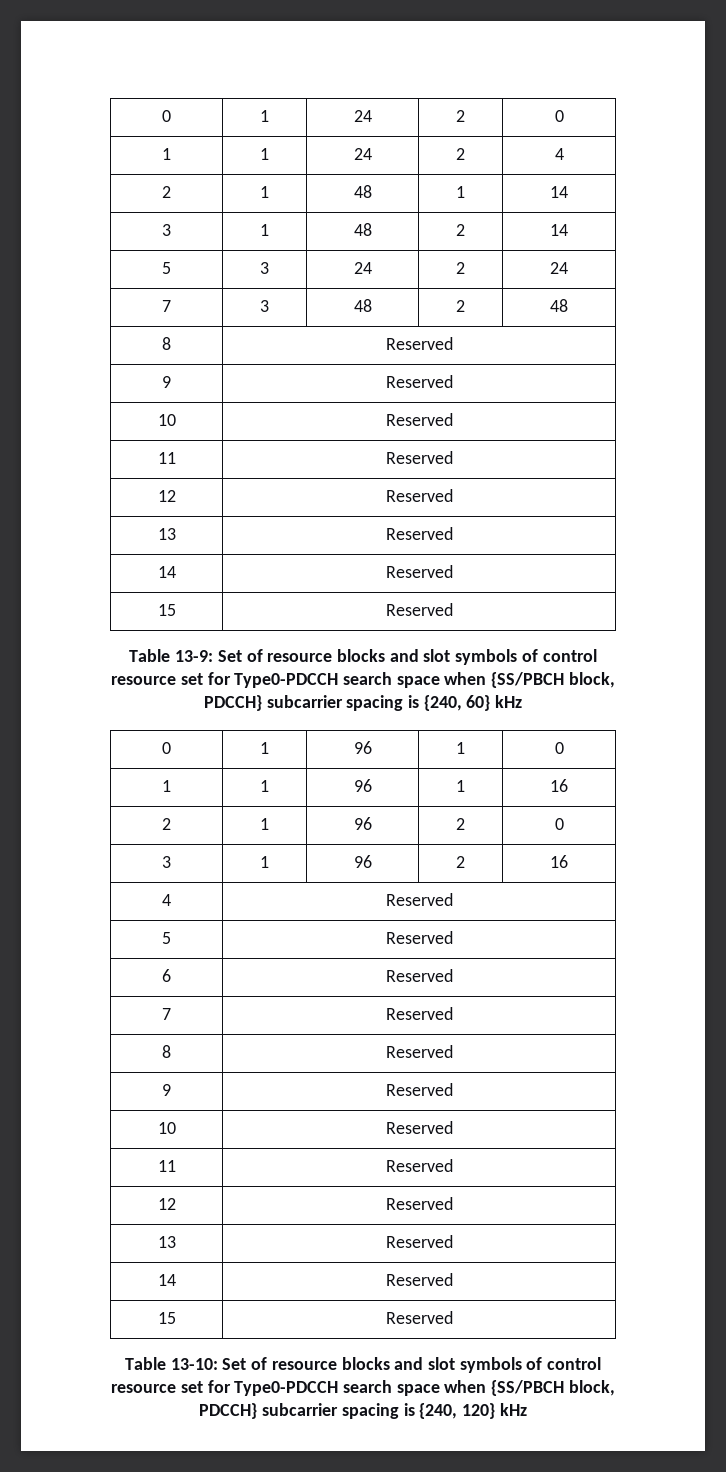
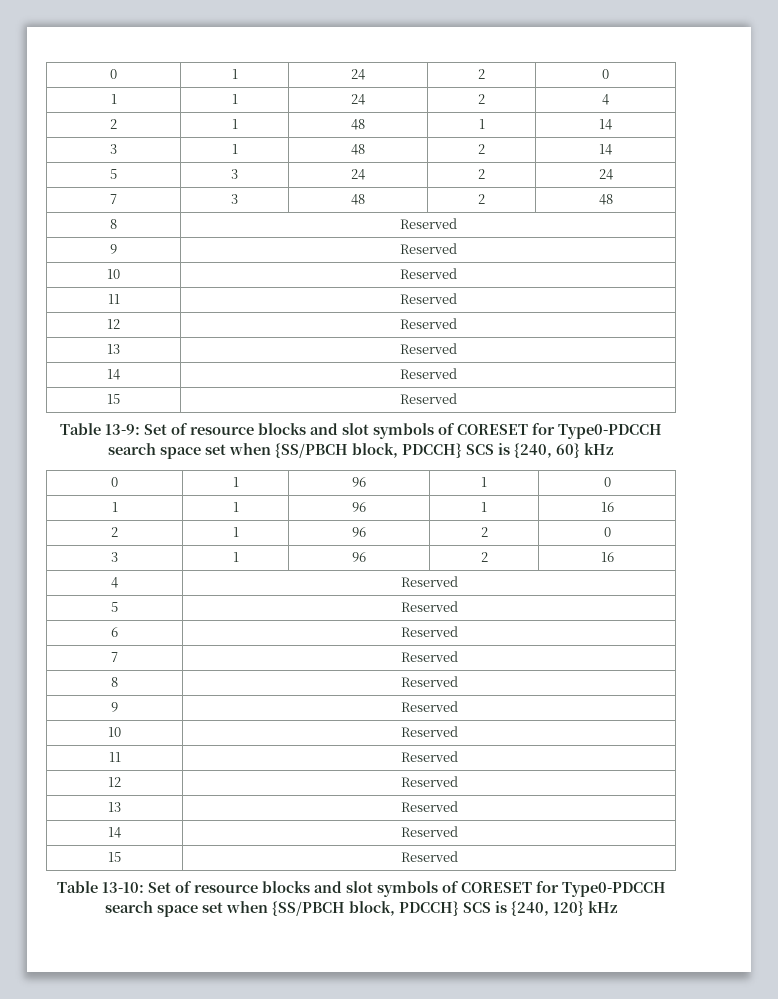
[542,649,597,662] [111,672,615,688] [203,695,404,711] control resource set for Type0-PDCCH search space when {SS/PBCH block, PDCCH} subcarrier spacing -> [457,423,662,439] [108,443,494,459] CORESET for Type0-PDCCH search space set when {SS/PBCH block, PDCCH} SCS
[547,1357,602,1370] [111,1380,615,1396] [199,1403,399,1419] control resource set for Type0-PDCCH search space when {SS/PBCH block, PDCCH} subcarrier spacing -> [460,881,666,897] [104,901,491,917] CORESET for Type0-PDCCH search space set when {SS/PBCH block, PDCCH} SCS

